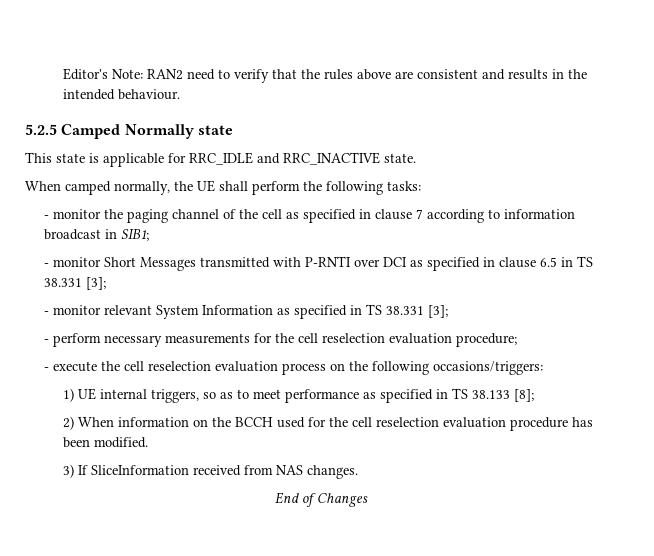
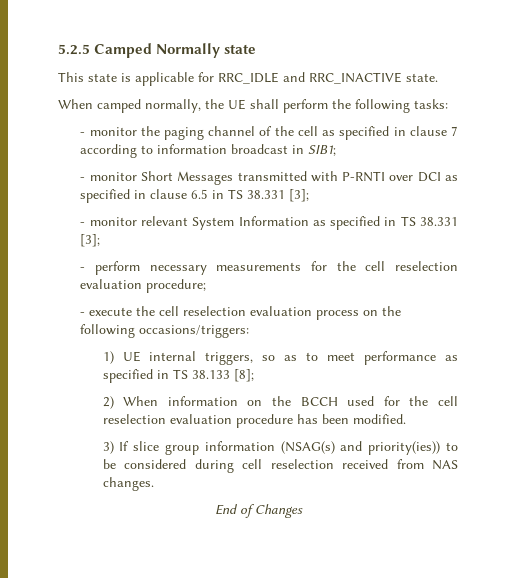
[63,68,588,83] [63,89,181,100] Editor's Note: RAN2 need to verify that the rules above are consistent and results in the intended behaviour. // -> (58, 49) none
[91,465,190,475] SliceInformation -> [133,441,458,455] [102,459,334,473] slice group information (NSAG(s) and priority(ies)) to be considered during cell reselection

